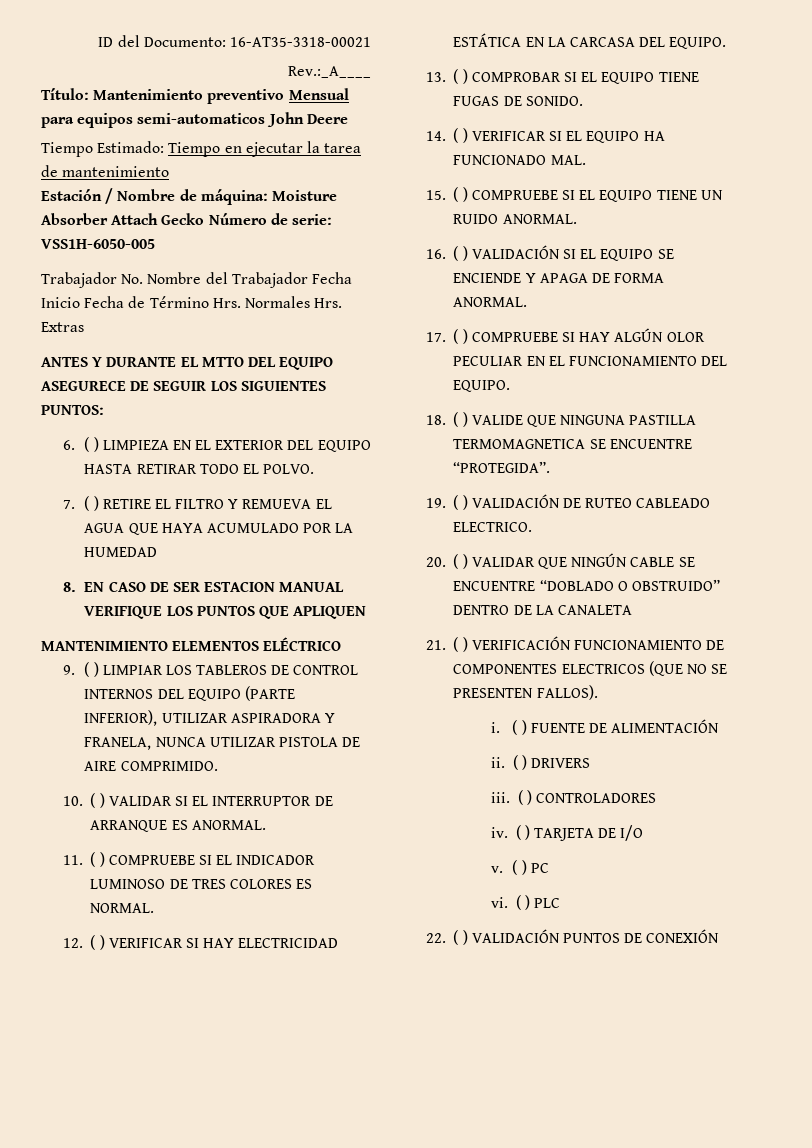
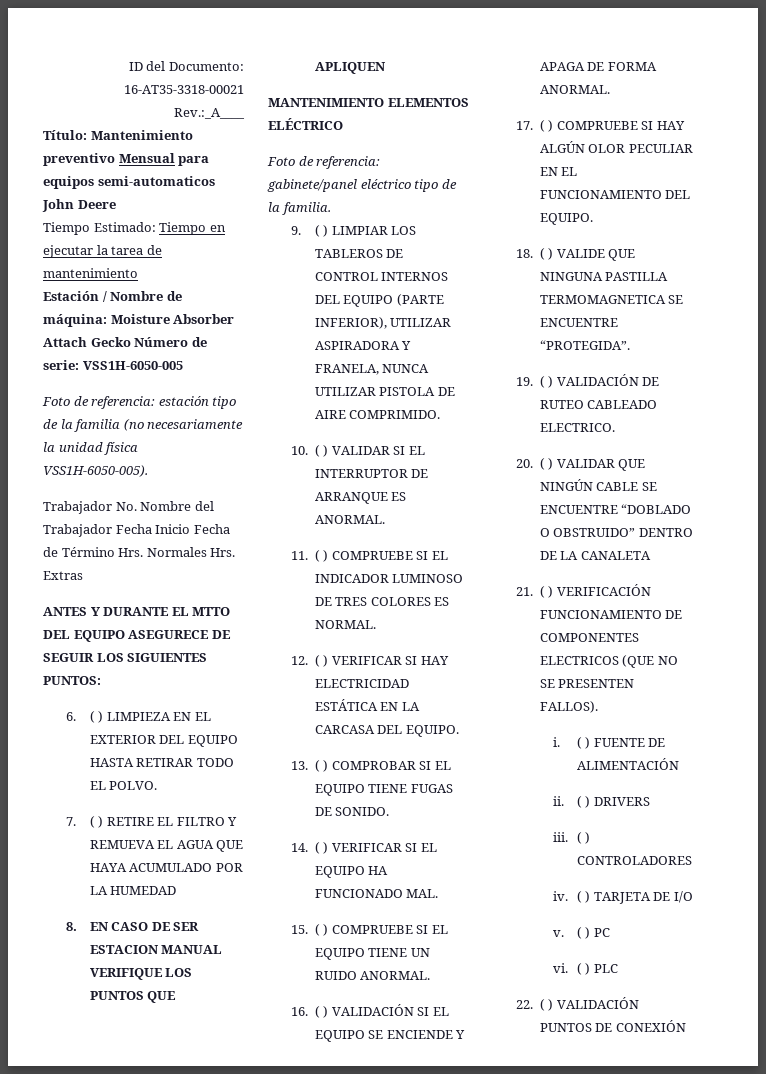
(155, 244) none -> [42,396,237,409] [43,419,244,432] [43,442,139,455] [43,465,148,477] // Foto de referencia: estación tipo de la familia (no necesariamente la unidad física VSS1H-6050-005).
(342, 644) none -> [267,156,381,169] [267,179,457,192] [268,202,331,215] // Foto de referencia: gabinete/panel eléctrico tipo de la familia.

